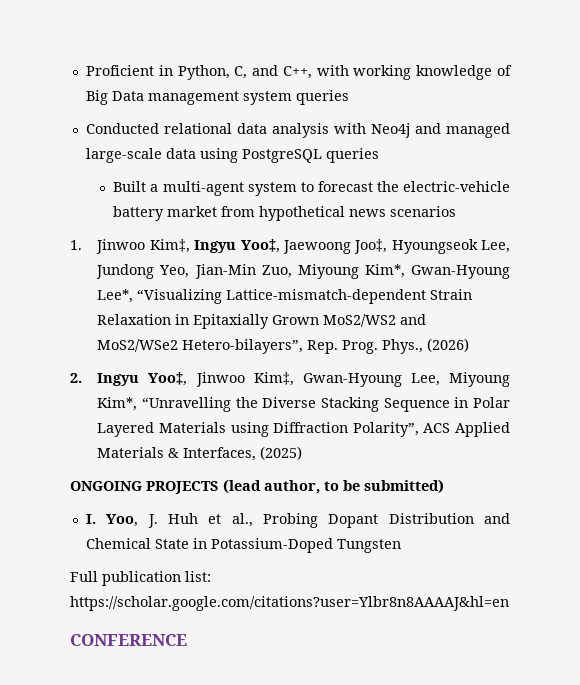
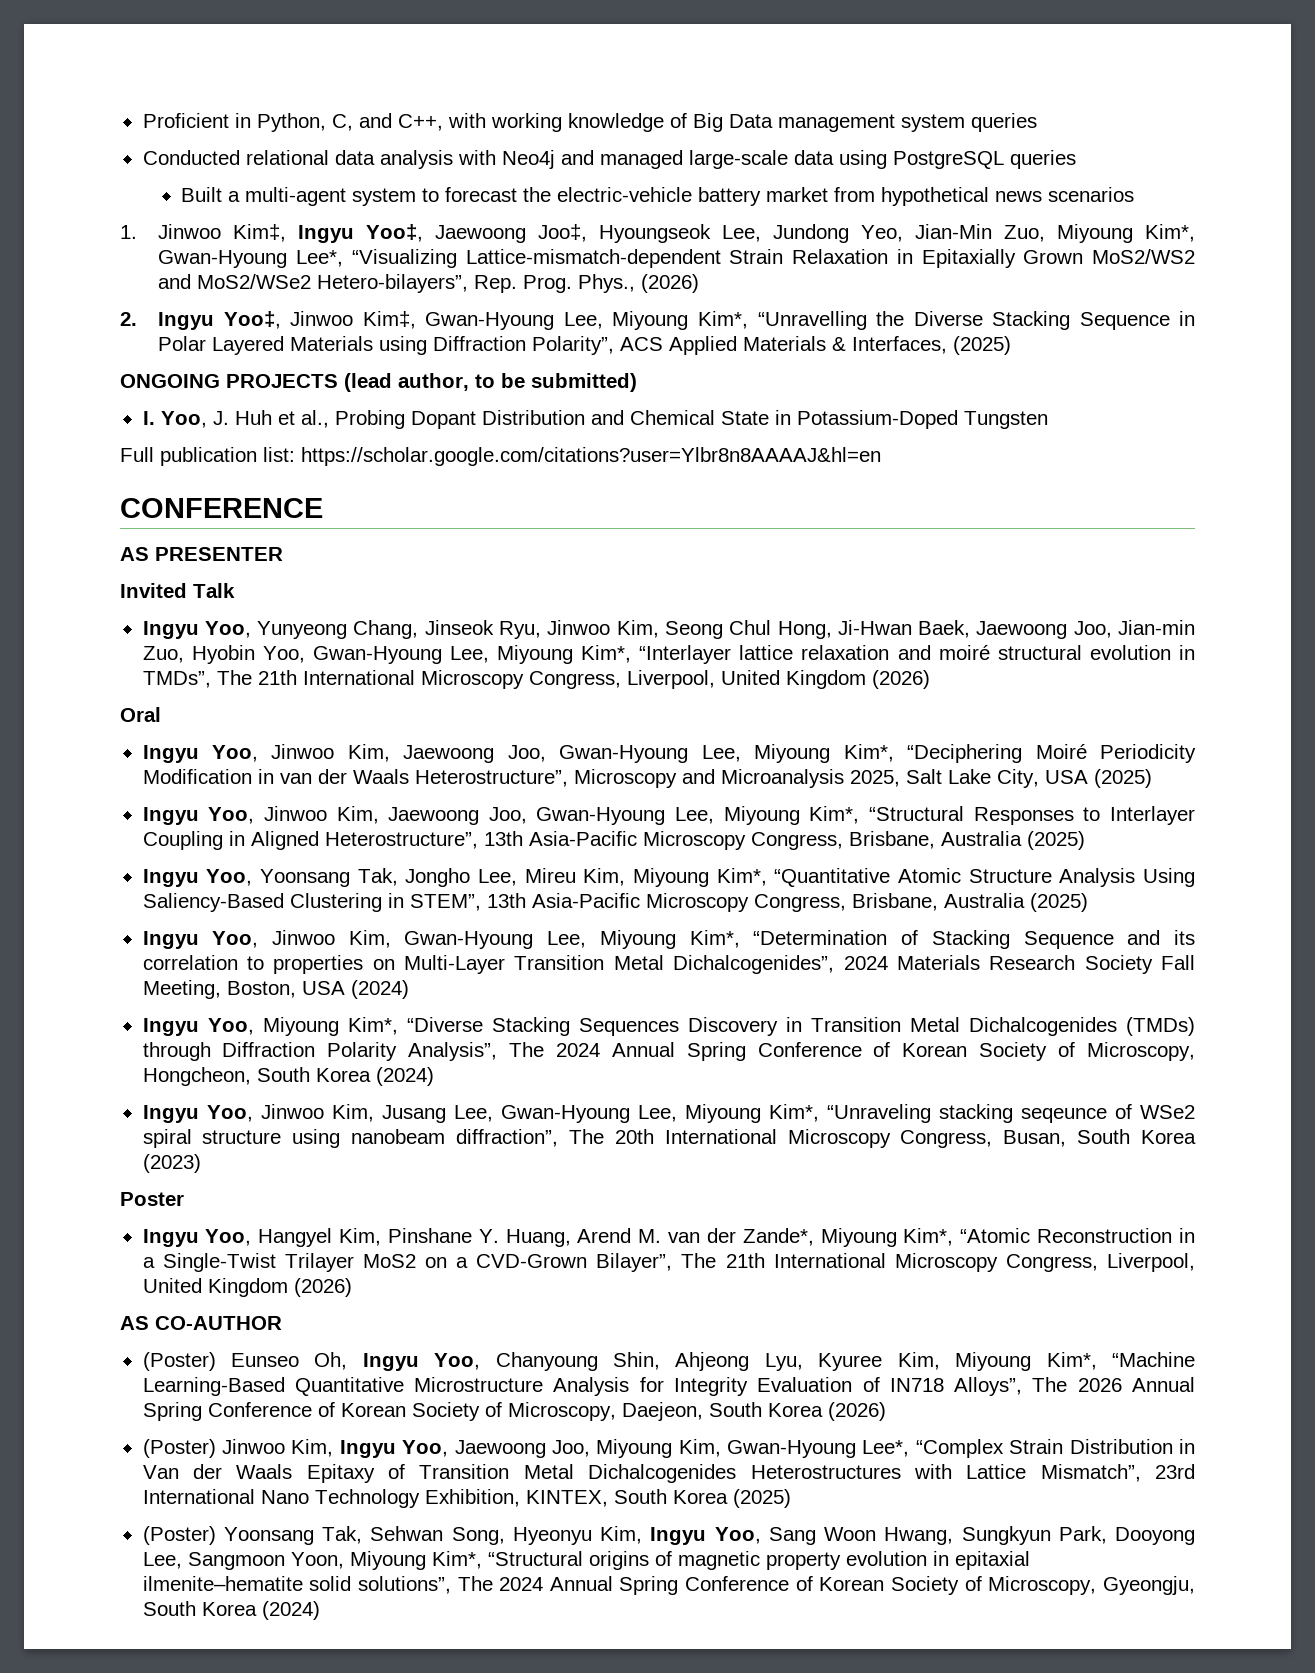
(187, 640) none -> [120,547,283,561] [120,583,235,598] [142,620,1195,639] [142,645,1195,664] [142,670,930,689] [120,707,161,722] [142,744,1196,763] [142,769,1152,788] [142,806,1195,825] [142,831,1085,850] [142,868,1195,887] [142,893,1088,912] [142,930,1195,949] [142,955,1196,974] [142,980,409,999] [142,1017,1196,1036] [142,1042,1196,1061] [142,1067,434,1086] [142,1104,1195,1123] [142,1129,1197,1148] [142,1154,201,1173] [120,1192,184,1206] [142,1228,1196,1247] [142,1253,1195,1272] [142,1278,352,1297] [120,1316,282,1330] [142,1352,1196,1371] [142,1377,1196,1396] [142,1402,886,1421] [142,1439,1196,1458] [142,1464,1196,1483] [142,1489,791,1508] [142,1526,1196,1545] [142,1551,1030,1570] [142,1576,1195,1595] [142,1601,320,1620] // AS PRESENTER // Invited Talk // Ingyu Yoo, Yunyeong Chang, Jinseok Ryu, Jinwoo Kim, Seong Chul Hong, Ji-Hwan Baek, Jaewoong Joo, Jian-min Zuo, Hyobin Yoo, Gwan-Hyoung Lee, Miyoung Kim*, “Interlayer lattice relaxation and moiré structural evolution in TMDs”, The 21th International Microscopy Congress, Liverpool, United Kingdom (2026) // Oral // Ingyu Yoo, Jinwoo Kim, Jaewoong Joo, Gwan-Hyoung Lee, Miyoung Kim*, “Deciphering Moiré Periodicity Modification in van der Waals Heterostructure”, Microscopy and Microanalysis 2025, Salt Lake City, USA (2025) // Ingyu Yoo, Jinwoo Kim, Jaewoong Joo, Gwan-Hyoung Lee, Miyoung Kim*, “Structural Responses to Interlayer Coupling in Aligned Heterostructure”, 13th Asia-Pacific Microscopy Congress, Brisbane, Australia (2025) // Ingyu Yoo, Yoonsang Tak, Jongho Lee, Mireu Kim, Miyoung Kim*, “Quantitative Atomic Structure Analysis Using Saliency-Based Clustering in STEM”, 13th Asia-Pacific Microscopy Congress, Brisbane, Australia (2025) // Ingyu Yoo, Jinwoo Kim, Gwan-Hyoung Lee, Miyoung Kim*, “Determination of Stacking Sequence and its correlation to properties on Multi-Layer Transition Metal Dichalcogenides”, 2024 Materials Research Society Fall Meeting, Boston, USA (2024) // Ingyu Yoo, Miyoung Kim*, “Diverse Stacking Sequences Discovery in Transition Metal Dichalcogenides (TMDs) through Diffraction Polarity Analysis”, The 2024 Annual Spring Conference of Korean Society of Microscopy, Hongcheon, South Korea (2024) // Ingyu Yoo, Jinwoo Kim, Jusang Lee, Gwan-Hyoung Lee, Miyoung Kim*, “Unraveling stacking seqeunce of WSe2 spiral structure using nanobeam diffraction”, The 20th International Microscopy Congress, Busan, South Korea (2023) // Poster // Ingyu Yoo, Hangyel Kim, Pinshane Y. Huang, Arend M. van der Zande*, Miyoung Kim*, “Atomic Reconstruction in a Single-Twist Trilayer MoS2 on a CVD-Grown Bilayer”, The 21th International Microscopy Congress, Liverpool, United Kingdom (2026) // AS CO-AUTHOR // (Poster) Eunseo Oh, Ingyu Yoo, Chanyoung Shin, Ahjeong Lyu, Kyuree Kim, Miyoung Kim*, “Machine Learning-Based Quantitative Microstructure Analysis for Integrity Evaluation of IN718 Alloys”, The 2026 Annual Spring Conference of Korean Society of Microscopy, Daejeon, South Korea (2026) // (Poster) Jinwoo Kim, Ingyu Yoo, Jaewoong Joo, Miyoung Kim, Gwan-Hyoung Lee*, “Complex Strain Distribution in Van der Waals Epitaxy of Transition Metal Dichalcogenides Heterostructures with Lattice Mismatch”, 23rd International Nano Technology Exhibition, KINTEX, South Korea (2025) // (Poster) Yoonsang Tak, Sehwan Song, Hyeonyu Kim, Ingyu Yoo, Sang Woon Hwang, Sungkyun Park, Dooyong Lee, Sangmoon Yoon, Miyoung Kim*, “Structural origins of magnetic property evolution in epitaxial ilmenite–hematite solid solutions”, The 2024 Annual Spring Conference of Korean Society of Microscopy, Gyeongju, South Korea (2024)

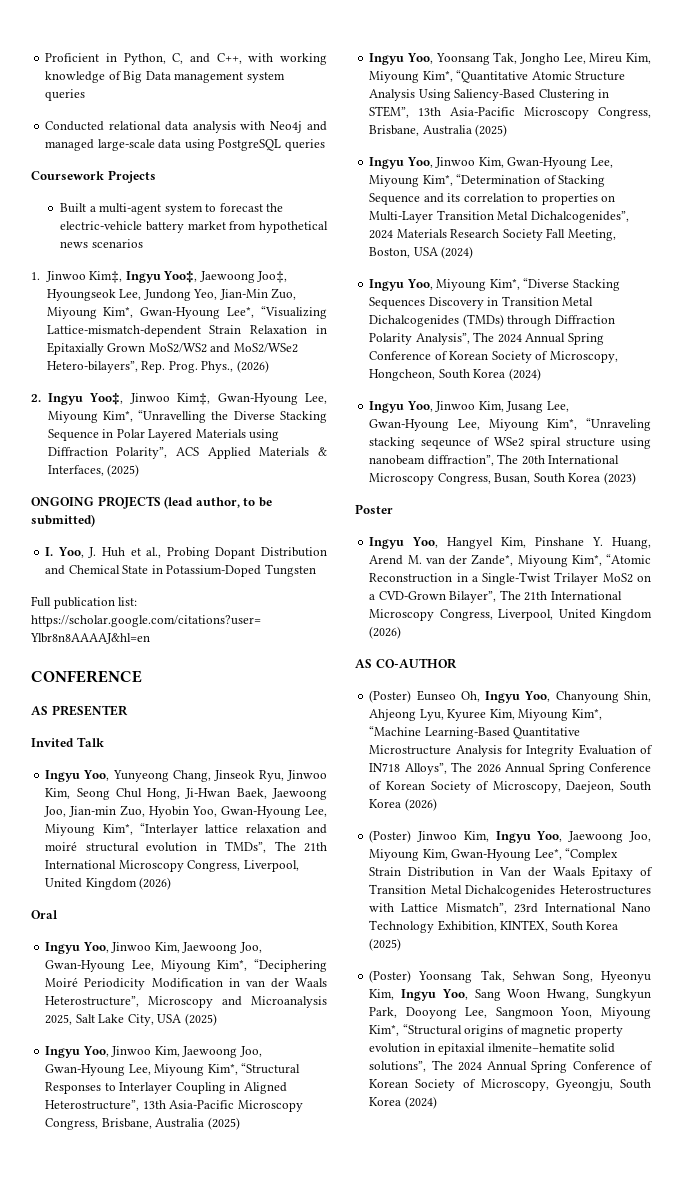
(1076, 159) none -> [31,170,156,183] // Coursework Projects

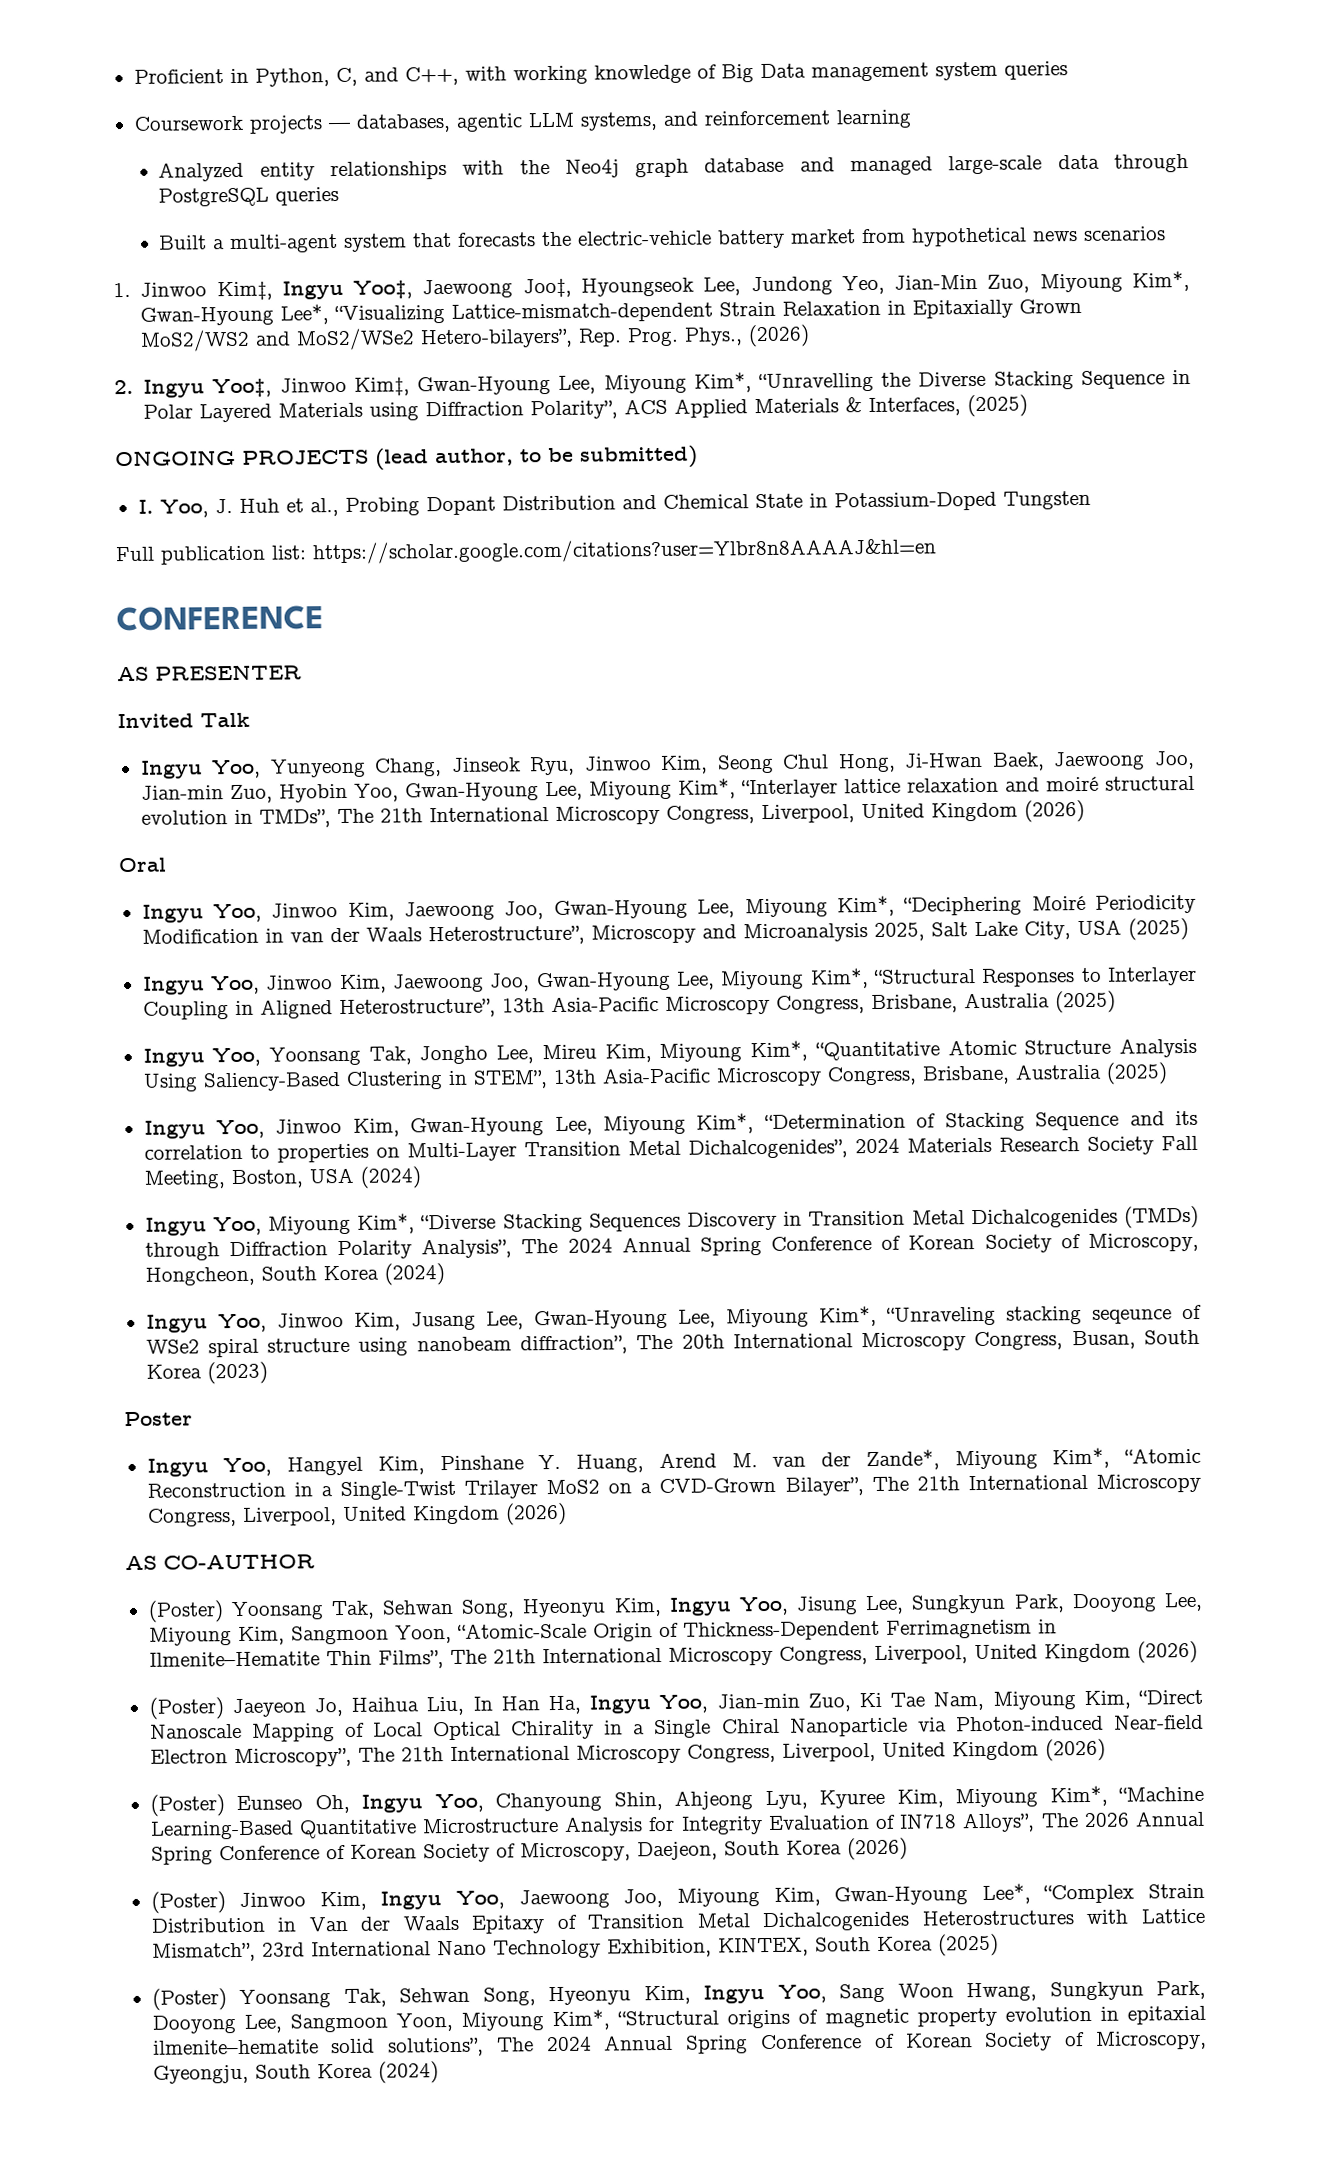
[45,121,303,133] Conducted relational data analysis with Neo4j -> [133,109,912,134] [158,157,785,182] Coursework projects — databases, agentic LLM systems, and reinforcement learning // Analyzed entity relationships with the Neo4j graph database
[184,139,215,151] using -> [1114,153,1190,173] through
[31,170,156,183] // Coursework Projects -> (340, 196) none
[205,203,263,212] to forecast -> [412,232,537,248] that forecasts
(457, 663) none -> [147,1592,1203,1623] [148,1619,1057,1646] [148,1640,1198,1669] [148,1689,1204,1720] [149,1714,1204,1742] [149,1738,1106,1768] // (Poster) Yoonsang Tak, Sehwan Song, Hyeonyu Kim, Ingyu Yoo, Jisung Lee, Sungkyun Park, Dooyong Lee, Miyoung Kim, Sangmoon Yoon, “Atomic-Scale Origin of Thickness-Dependent Ferrimagnetism in Ilmenite–Hematite Thin Films”, The 21th International Microscopy Congress, Liverpool, United Kingdom (2026) // (Poster) Jaeyeon Jo, Haihua Liu, In Han Ha, Ingyu Yoo, Jian-min Zuo, Ki Tae Nam, Miyoung Kim, “Direct Nanoscale Mapping of Local Optical Chirality in a Single Chiral Nanoparticle via Photon-induced Near-field Electron Microscopy”, The 21th International Microscopy Congress, Liverpool, United Kingdom (2026)

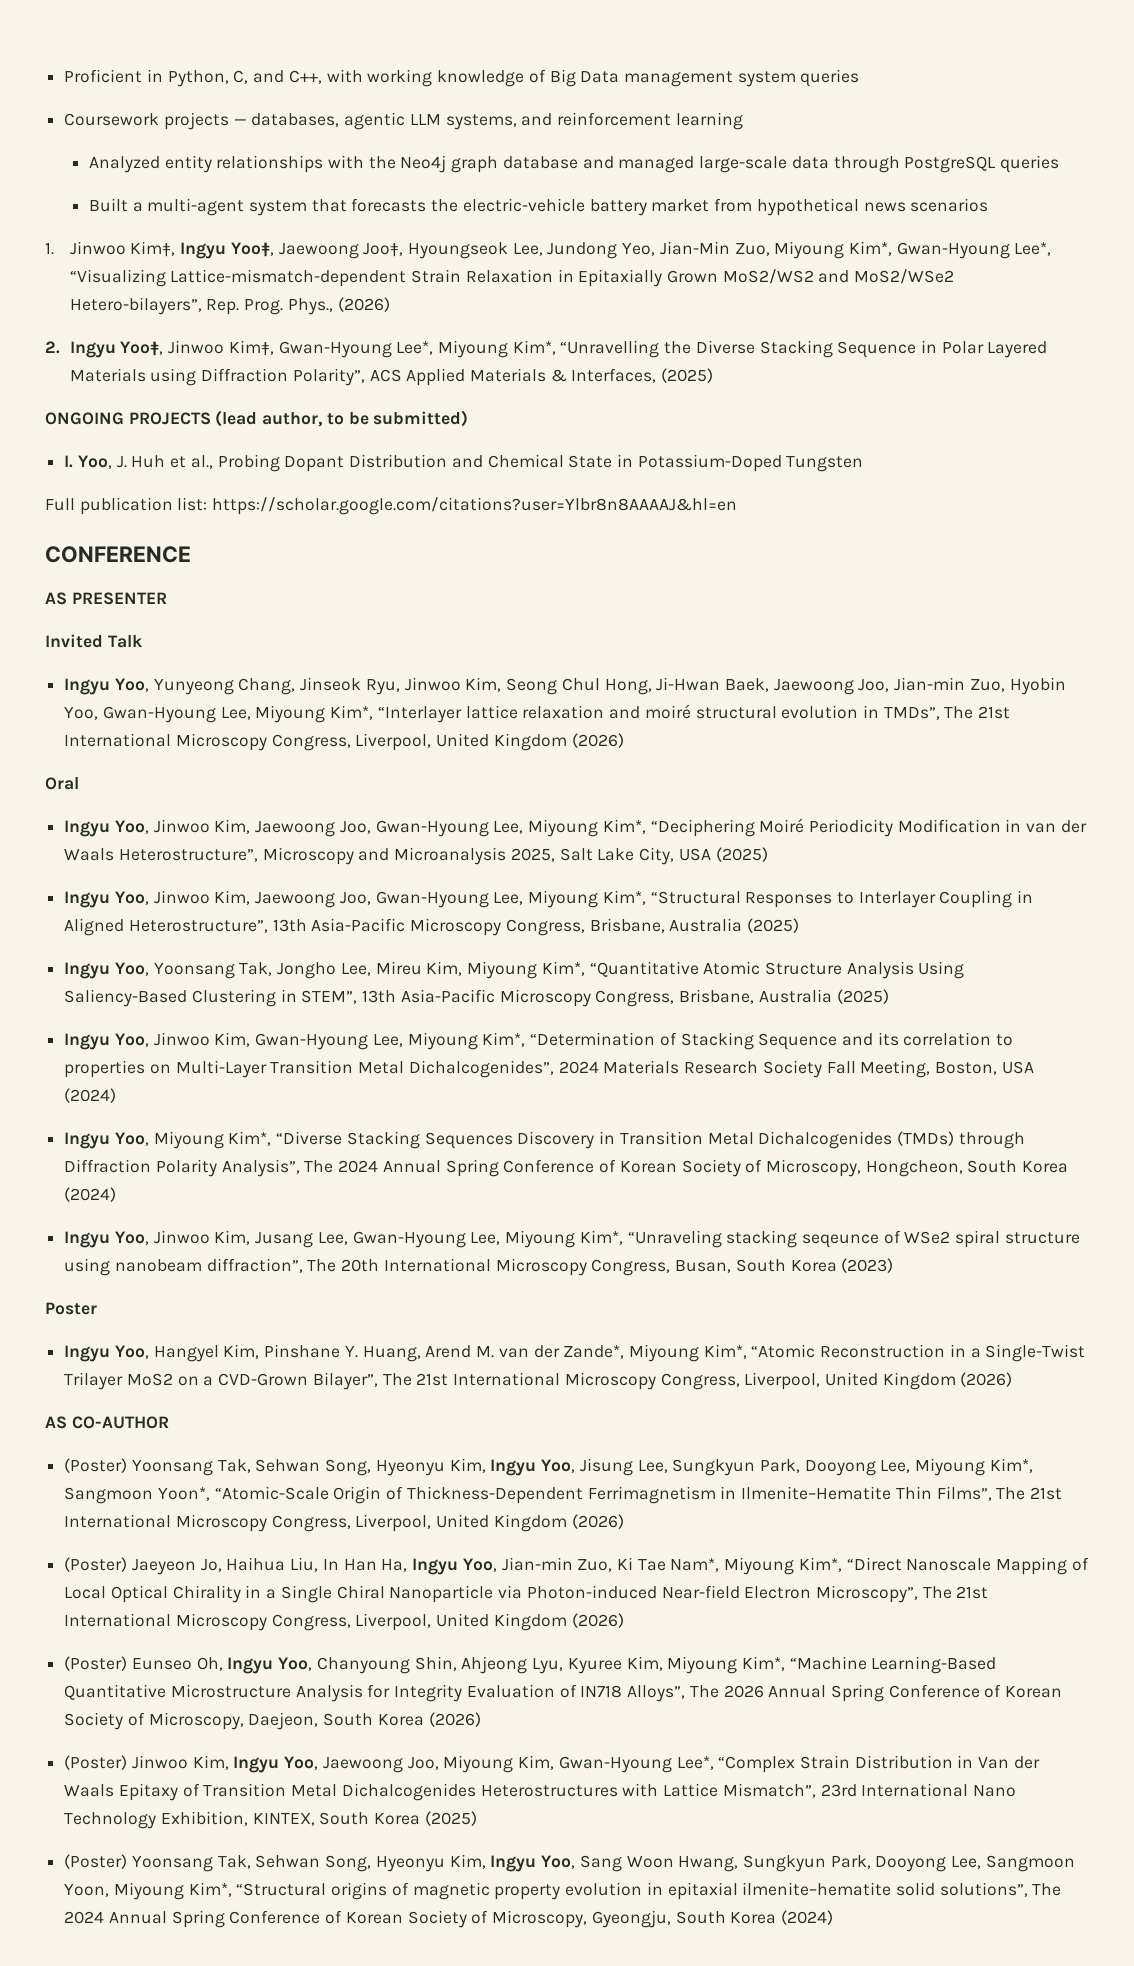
[558,375,597,394] Lee, -> [396,341,434,355] Lee*,
[379,808,423,823] 21th -> [978,706,1011,719] 21st
[916,1476,960,1491] 21th -> [416,1373,449,1386] 21st
[237,1624,452,1645] Kim, Sangmoon Yoon, -> [989,1458,1033,1473] [64,1487,210,1504] Kim*, Sangmoon Yoon*,
[492,1649,536,1664] 21th -> [1029,1487,1062,1500] 21st
[933,1690,1131,1711] Nam, Miyoung Kim, -> [670,1557,842,1575] Nam*, Miyoung Kim*,
[400,1747,444,1762] 21th -> [956,1586,989,1599] 21st

